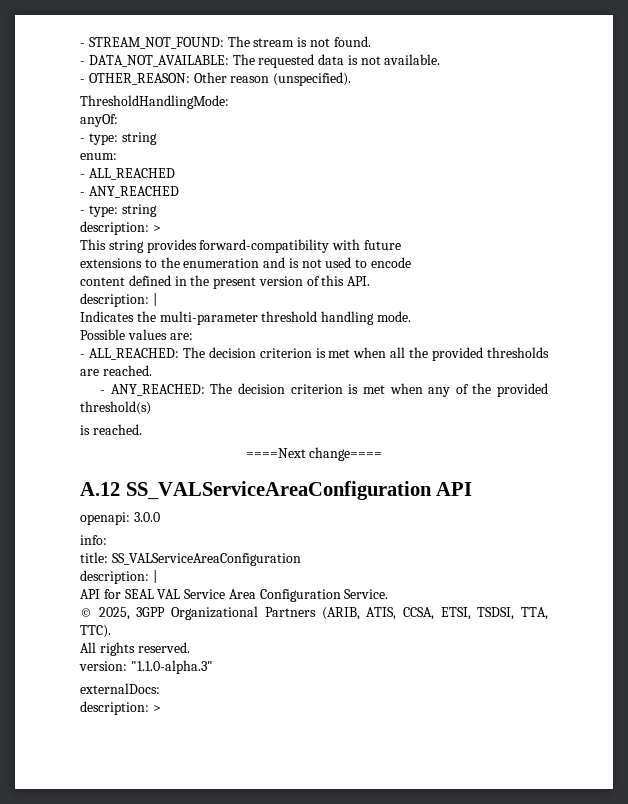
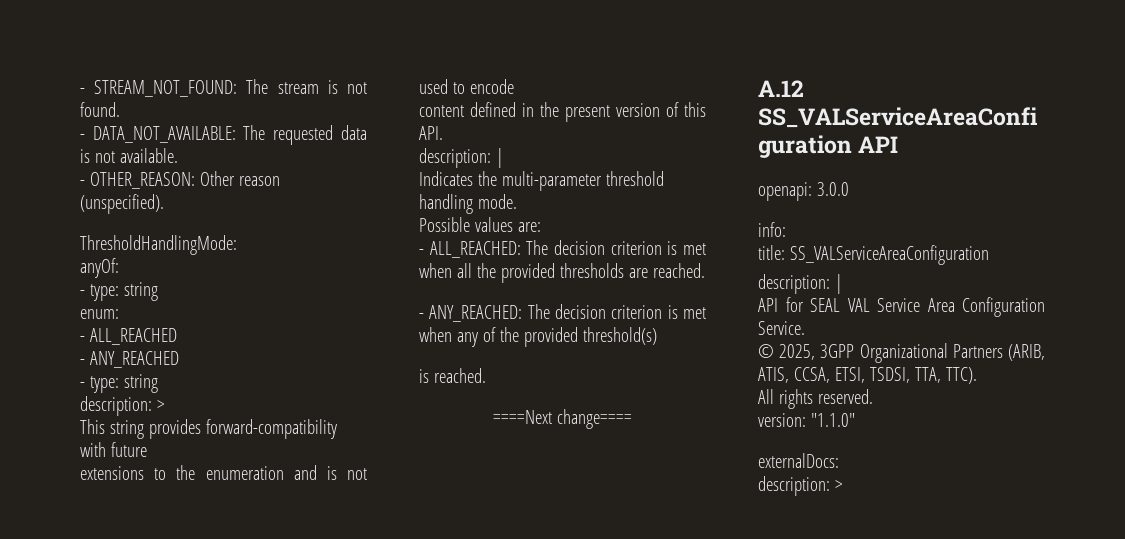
[130,660,213,674] "1.1.0-alpha.3" -> [810,413,855,427] "1.1.0"

